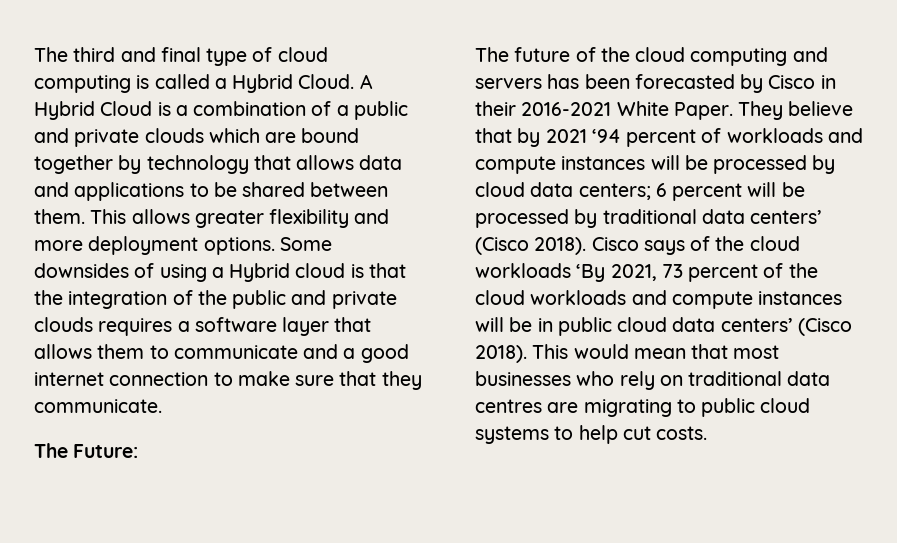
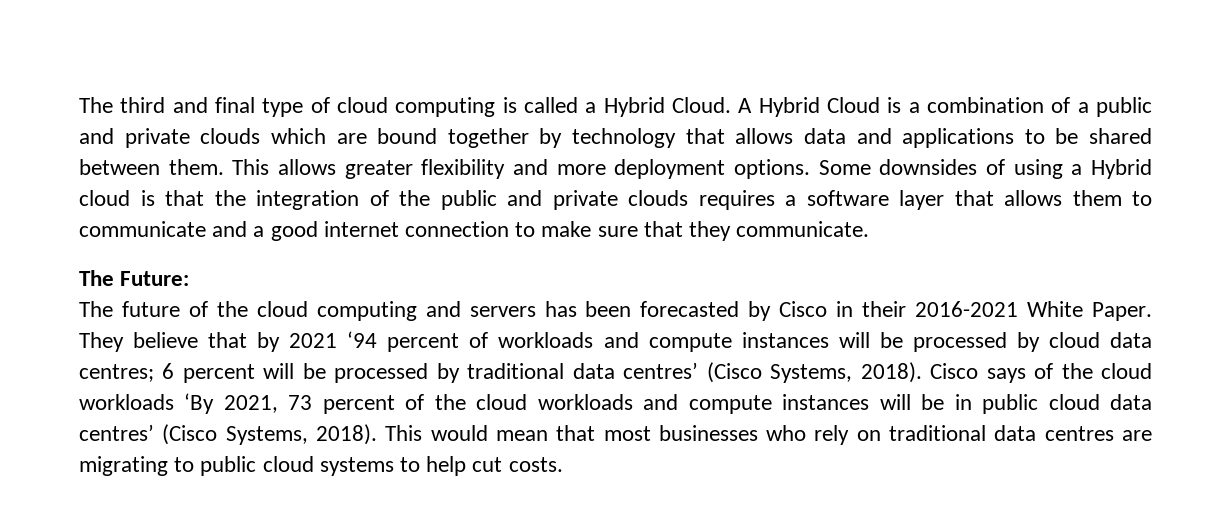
[578,183,651,200] centers; -> [79,364,154,382] centres;
[750,210,823,224] [475,237,529,255] centers’ (Cisco -> [623,362,853,383] centres’ (Cisco Systems,
[720,318,852,336] centers’ (Cisco -> [79,424,308,445] centres’ (Cisco Systems,

